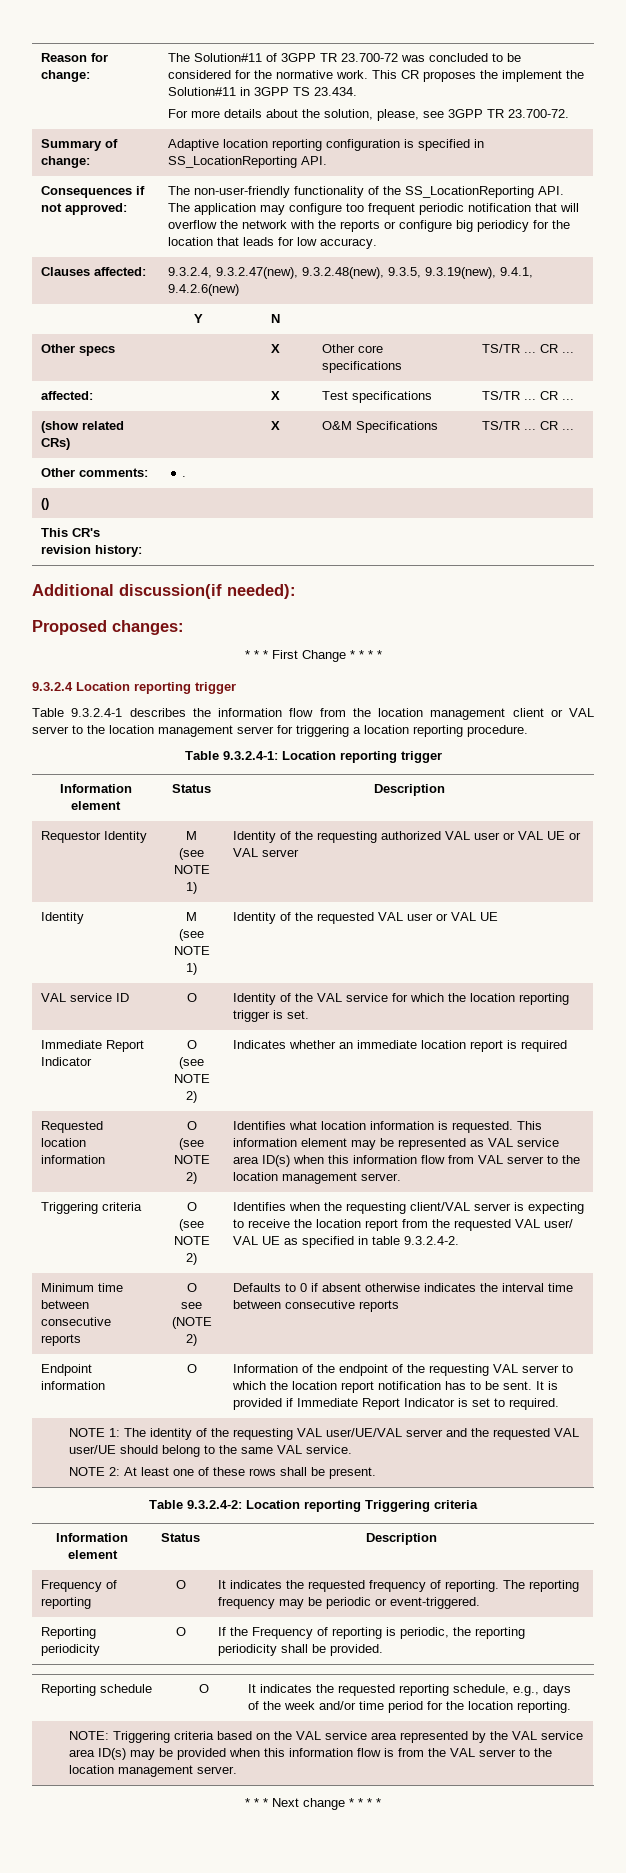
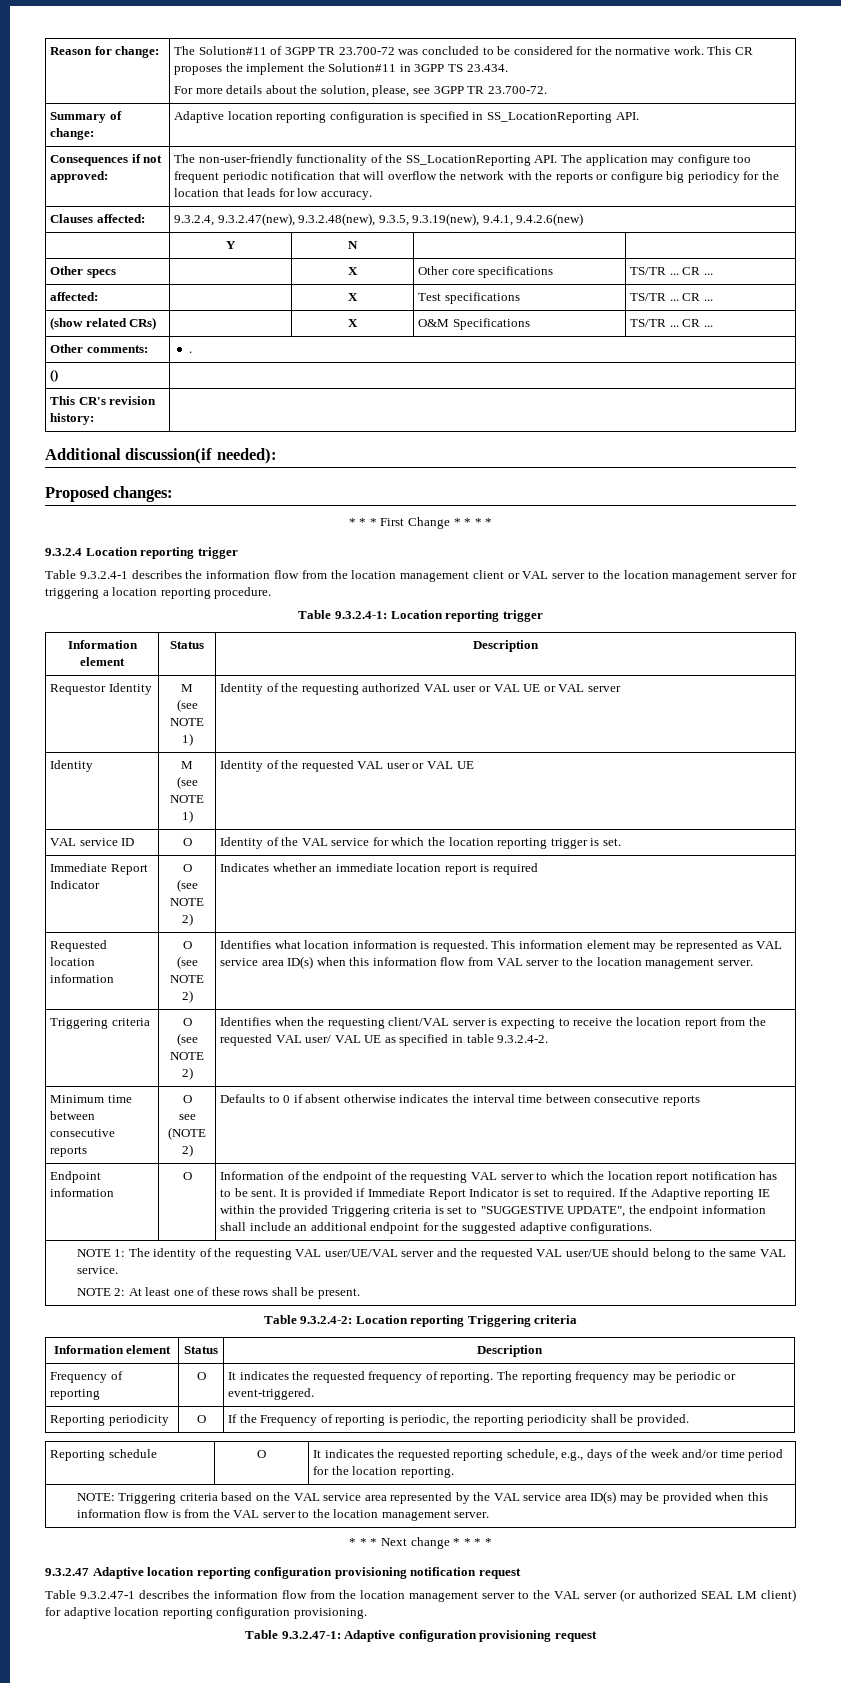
(559, 1404) none -> [618,1188,770,1200] [220,1205,766,1217] [220,1222,653,1234] If the Adaptive reporting IE within the provided Triggering criteria is set to "SUGGESTIVE UPDATE", the endpoint information shall include an additional endpoint for the suggested adaptive configurations.
(381, 1802) none -> [45,1567,521,1579] [45,1589,796,1602] [45,1607,367,1619] [245,1630,597,1642] // 9.3.2.47 Adaptive location reporting configuration provisioning notification request // Table 9.3.2.47-1 describes the information flow from the location management server to the VAL server (or authorized SEAL LM client) for adaptive location reporting configuration provisioning. // Table 9.3.2.47-1: Adaptive configuration provisioning request

